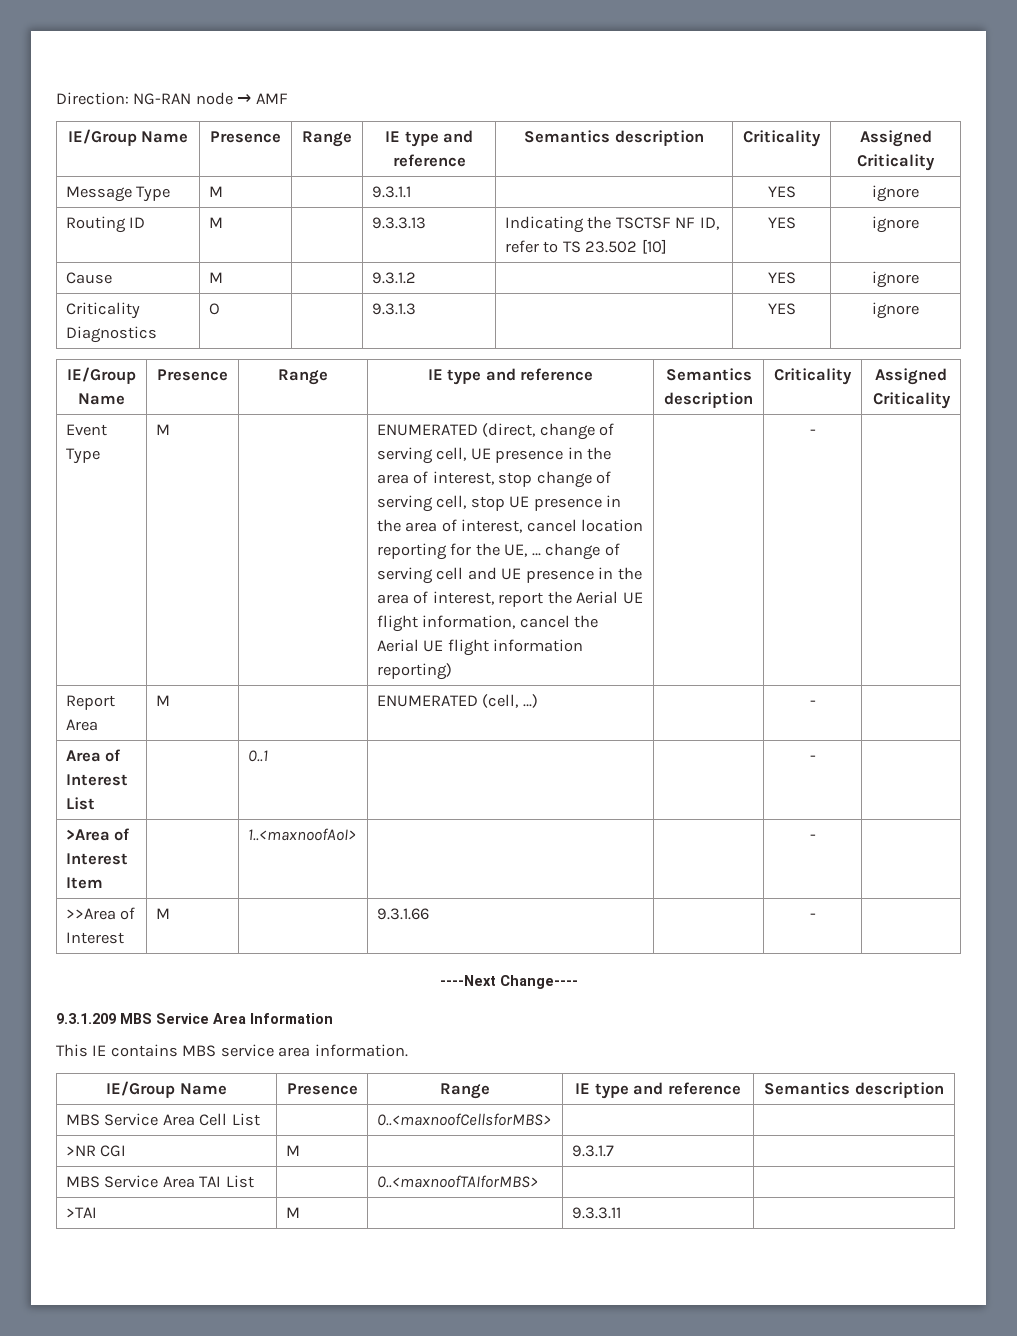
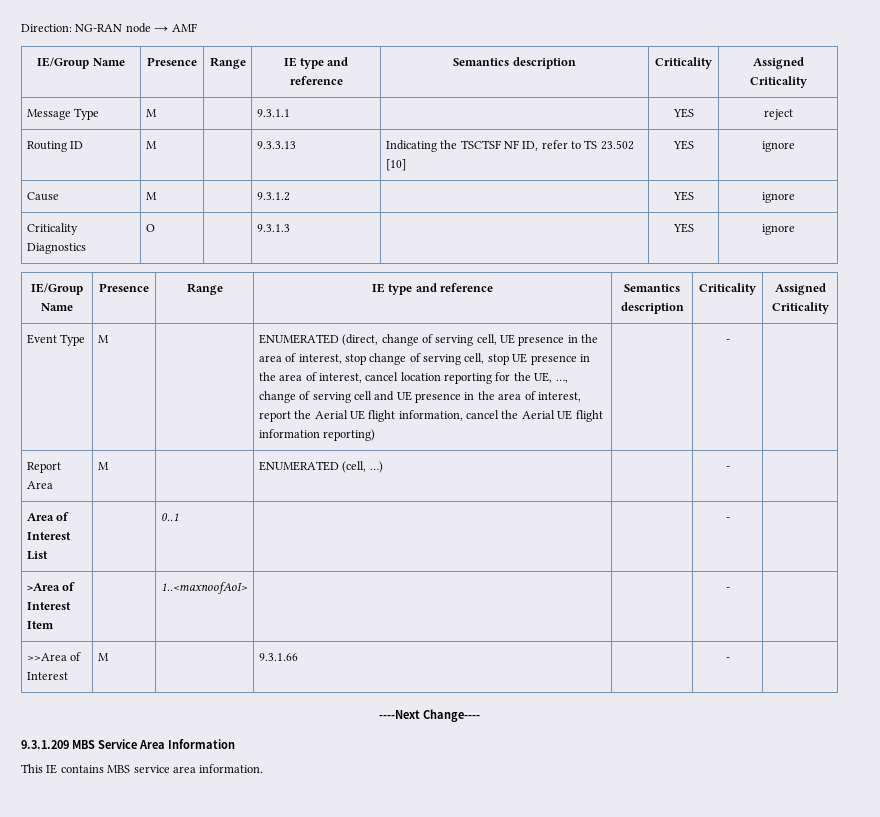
[872,185,919,202] ignore -> [763,109,793,120] reject
[531,553,541,556] … -> [555,379,568,383] …,
[106,1081,227,1098] [286,1083,358,1095] [440,1083,490,1099] [575,1082,741,1099] [764,1082,944,1098] [65,1113,260,1126] [376,1113,551,1126] [65,1145,127,1157] [285,1145,300,1156] [571,1145,614,1157] [65,1175,254,1188] [376,1175,538,1188] [65,1207,97,1218] [285,1207,300,1218] [571,1207,621,1219] // IE/Group Name | Presence | Range | IE type and reference | Semantics description // MBS Service Area Cell List | | 0..<maxnoofCellsforMBS> | | // >NR CGI | M | | 9.3.1.7 | // MBS Service Area TAI List | | 0..<maxnoofTAIforMBS> | | // >TAI | M | | 9.3.3.11 | -> (264, 768) none

